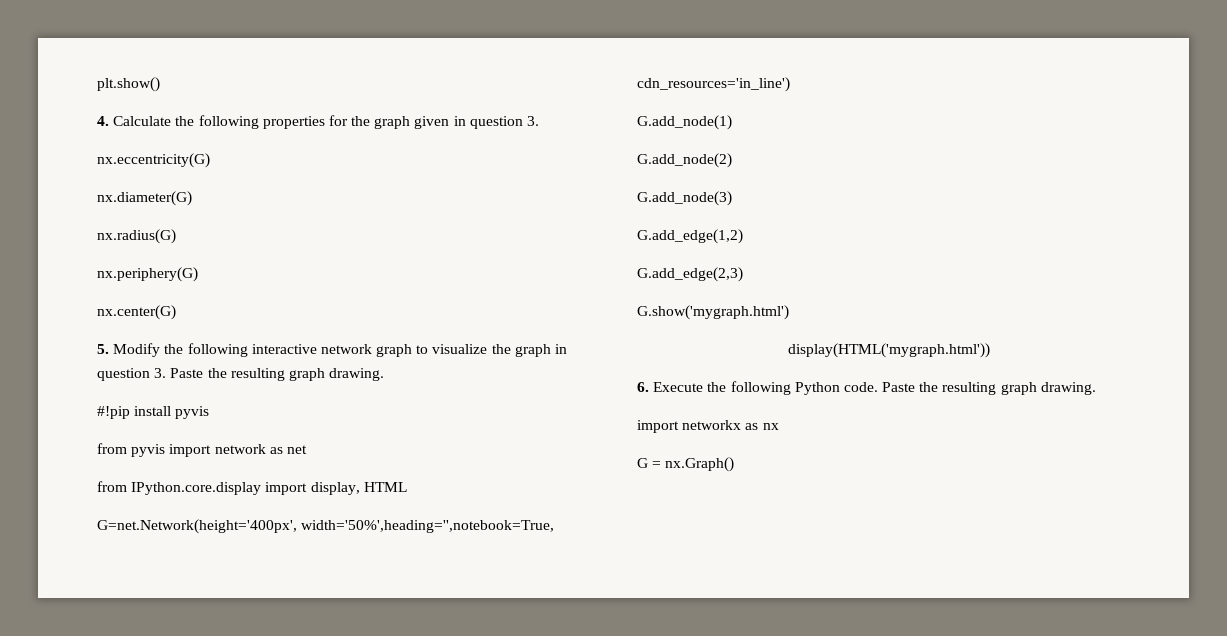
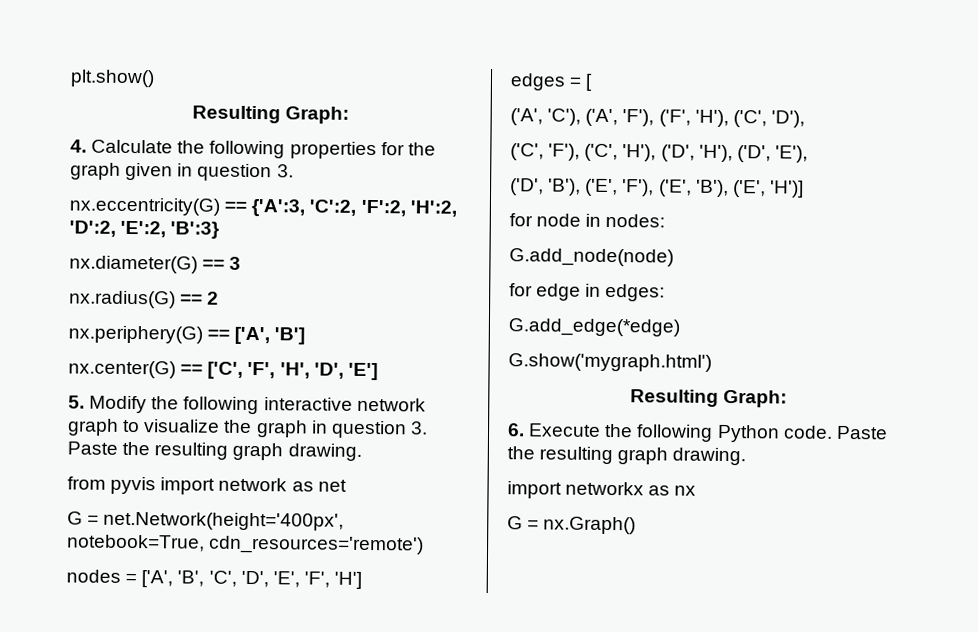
(160, 84) none -> [191,105,350,124] // Resulting Graph:
(210, 160) none -> [224,199,457,217] [69,220,221,239] == {'A':3, 'C':2, 'F':2, 'H':2, 'D':2, 'E':2, 'B':3}
(192, 198) none -> [202,256,242,270] == 3
(176, 236) none -> [180,291,220,305] == 2
[97,305,176,320] // nx.center(G) -> [207,326,306,345] [68,360,378,381] == ['A', 'B'] // nx.center(G) == ['C', 'F', 'H', 'D', 'E']
[97,406,210,419] // #!pip install pyvis -> (362, 452) none
[97,481,407,495] [97,519,555,534] [637,77,790,92] [637,115,732,130] [637,153,732,168] [637,191,732,206] [637,229,743,244] [637,267,743,282] from IPython.core.display import display, HTML // G=net.Network(height='400px', width='50%',heading='',notebook=True, cdn_resources='in_line') // G.add_node(1) // G.add_node(2) // G.add_node(3) // G.add_edge(1,2) // G.add_edge(2,3) -> [67,511,345,531] [67,534,425,555] [66,569,363,589] [510,73,594,91] [510,108,805,128] [510,143,808,163] [510,178,804,198] [509,213,666,228] [509,248,674,267] [509,283,666,302] [508,318,680,337] G = net.Network(height='400px', notebook=True, cdn_resources='remote') // nodes = ['A', 'B', 'C', 'D', 'E', 'F', 'H'] // edges = [ // ('A', 'C'), ('A', 'F'), ('F', 'H'), ('C', 'D'), // ('C', 'F'), ('C', 'H'), ('D', 'H'), ('D', 'E'), // ('D', 'B'), ('E', 'F'), ('E', 'B'), ('E', 'H')] // for node in nodes: // G.add_node(node) // for edge in edges: // G.add_edge(*edge)
[787,343,990,358] display(HTML('mygraph.html')) -> [629,389,788,408] Resulting Graph:

